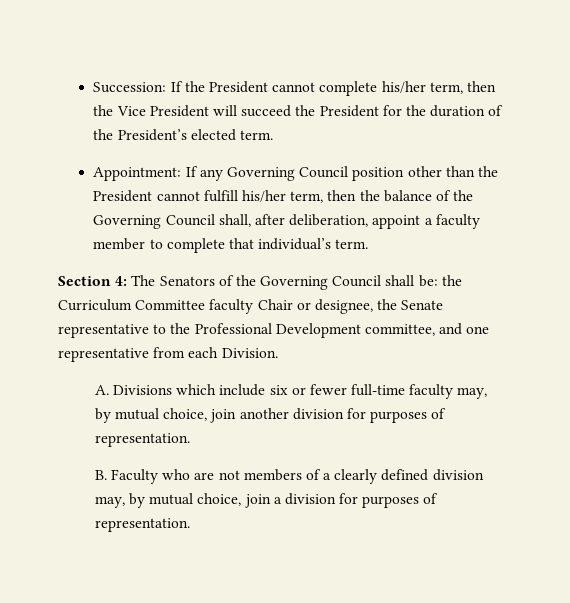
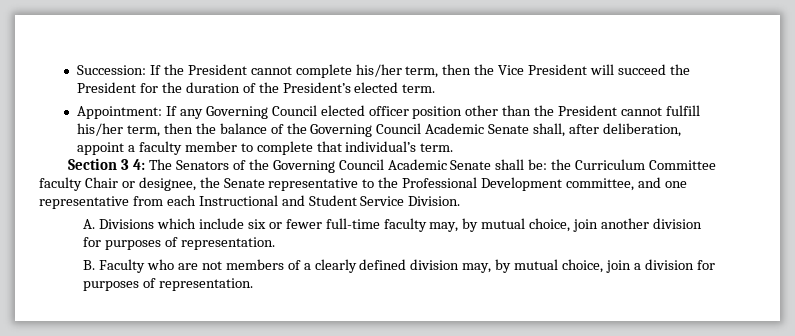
(349, 172) none -> [320,105,409,116] elected officer
(215, 220) none -> [425,123,530,134] Academic Senate
(111, 281) none -> [121,159,130,170] 3
(382, 281) none -> [387,159,492,170] Academic Senate
(219, 352) none -> [198,195,405,206] Instructional and Student Service

